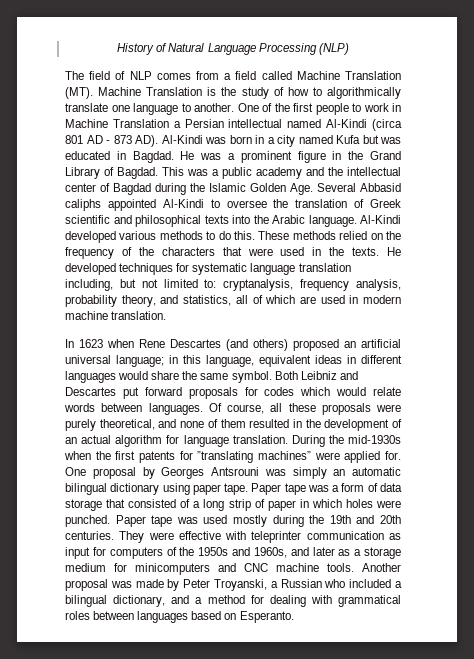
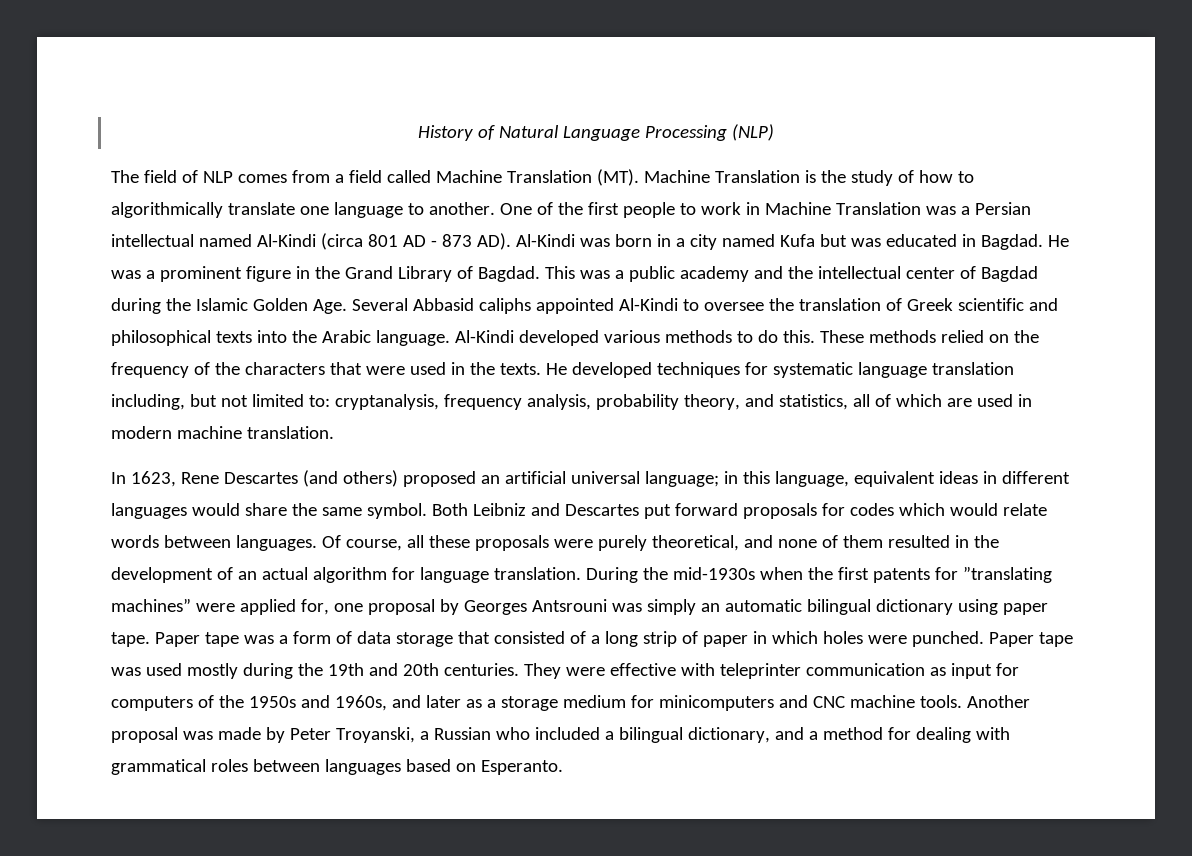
(169, 123) none -> [925,206,956,215] was
[79,339,134,348] 1623 when -> [130,471,176,487] 1623,
[385,451,401,460] [65,467,86,476] for. One -> [300,599,363,615] for, one

